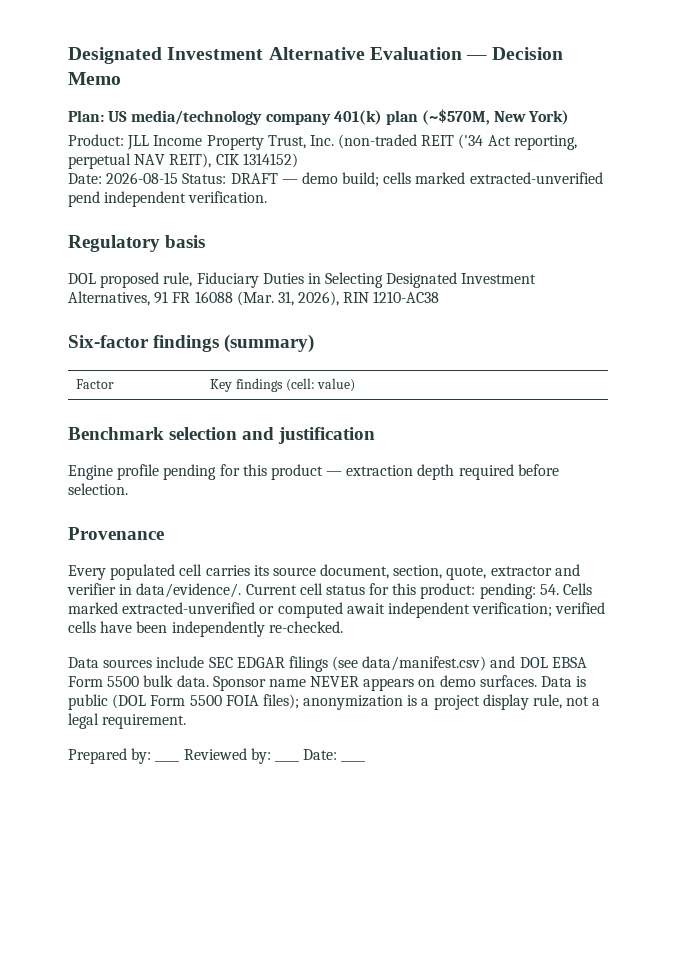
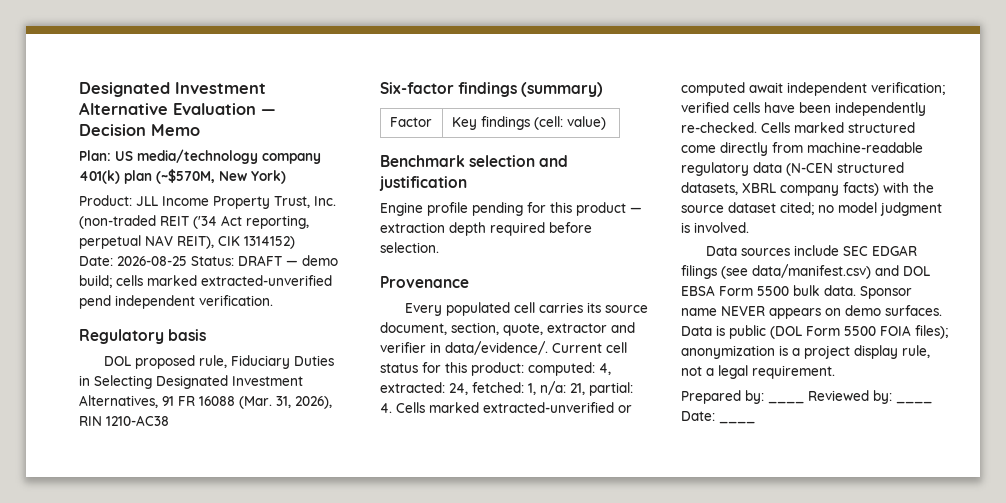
[106,172,179,184] 2026-08-15 -> [117,256,187,266] 2026-08-25
[479,583,559,599] pending: 54. -> [528,362,611,376] [380,381,633,396] [380,403,392,413] computed: 4, extracted: 24, fetched: 1, n/a: 21, partial: 4.
(343, 627) none -> [761,122,915,133] [681,142,923,156] [681,162,904,176] [681,182,934,196] [681,202,942,216] [681,222,749,233] Cells marked structured come directly from machine-readable regulatory data (N-CEN structured datasets, XBRL company facts) with the source dataset cited; no model judgment is involved.

